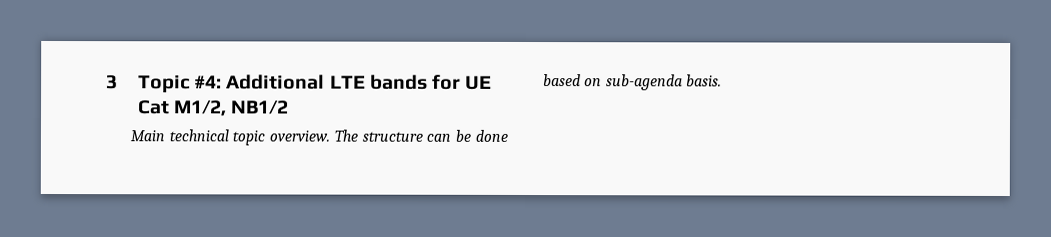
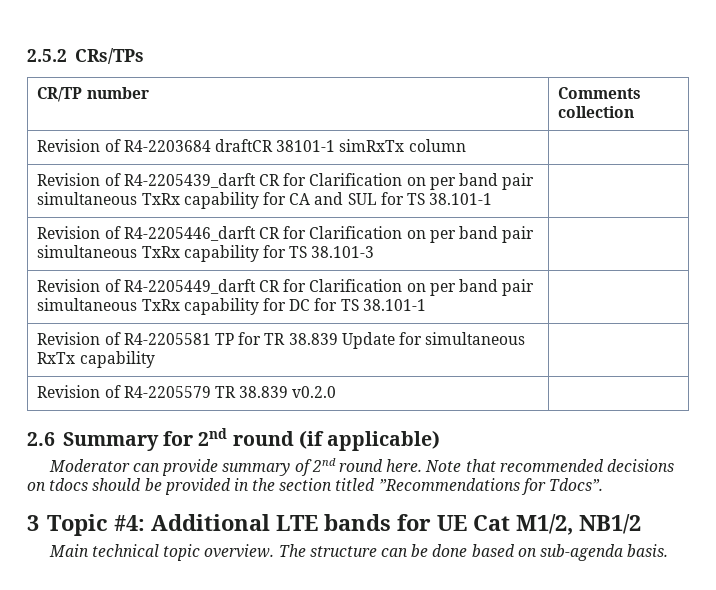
(106, 82) none -> [27,48,144,64] [37,87,149,102] [558,87,642,99] [558,106,635,118] [37,139,466,152] [37,173,535,190] [37,192,493,209] [37,226,535,243] [37,245,375,262] [37,279,535,296] [37,298,426,315] [37,332,526,349] [37,351,155,368] [37,385,337,398] [27,428,441,451] [48,458,674,476] [27,478,604,495] 2.5.2 CRs/TPs // CR/TP number | Comments collection // Revision of R4-2203684 draftCR 38101-1 simRxTx column | // Revision of R4-2205439_darft CR for Clarification on per band pair simultaneous TxRx capability for CA and SUL for TS 38.101-1 | // Revision of R4-2205446_darft CR for Clarification on per band pair simultaneous TxRx capability for TS 38.101-3 | // Revision of R4-2205449_darft CR for Clarification on per band pair simultaneous TxRx capability for DC for TS 38.101-1 | // Revision of R4-2205581 TP for TR 38.839 Update for simultaneous RxTx capability | // Revision of R4-2205579 TR 38.839 v0.2.0 | // 2.6 Summary for 2nd round (if applicable) // Moderator can provide summary of 2nd round here. Note that recommended decisions on tdocs should be provided in the section titled ”Recommendations for Tdocs”. //

